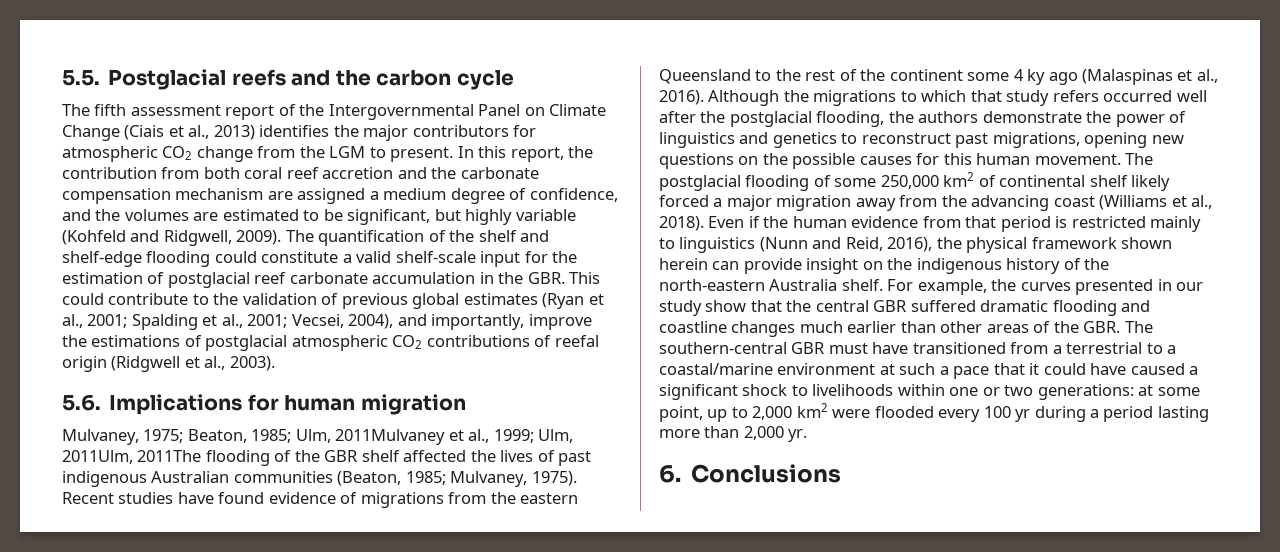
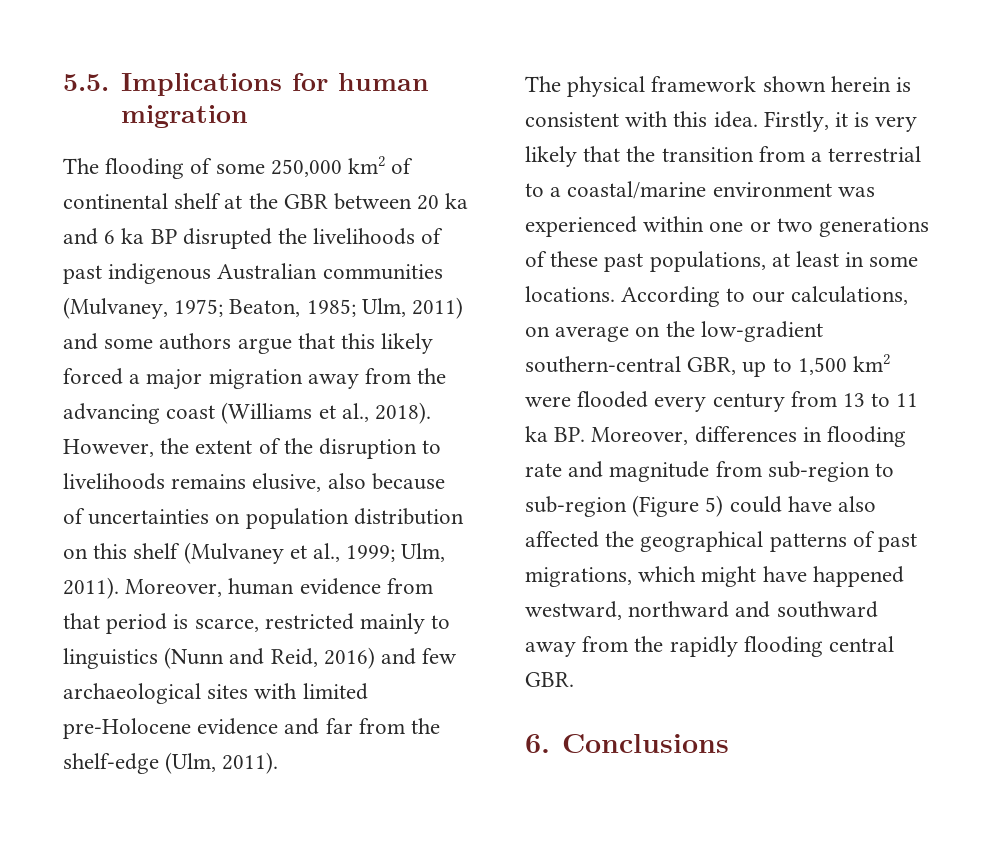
[108,69,514,90] [62,104,607,120] [62,125,537,141] [62,146,594,162] [62,167,539,179] [62,188,618,204] [62,209,576,225] [62,230,550,246] [62,251,578,267] [62,272,601,288] [62,293,604,309] [62,314,592,330] [62,335,599,351] [62,356,275,372] [62,394,466,415] [62,429,574,445] [62,450,592,466] [62,471,577,487] [62,492,579,508] [659,69,1218,85] [659,90,1207,106] [659,111,1187,127] [659,132,1184,148] [659,153,1154,169] [659,175,741,191] Postglacial reefs and the carbon cycle // The fifth assessment report of the Intergovernmental Panel on Climate Change (Ciais et al., 2013) identifies the major contributors for atmospheric CO2 change from the LGM to present. In this report, the contribution from both coral reef accretion and the carbonate compensation mechanism are assigned a medium degree of confidence, and the volumes are estimated to be significant, but highly variable (Kohfeld and Ridgwell, 2009). The quantification of the shelf and shelf-edge flooding could constitute a valid shelf-scale input for the estimation of postglacial reef carbonate accumulation in the GBR. This could contribute to the validation of previous global estimates (Ryan et al., 2001; Spalding et al., 2001; Vecsei, 2004), and importantly, improve the estimations of postglacial atmospheric CO2 contributions of reefal origin (Ridgwell et al., 2003). // 5.6. Implications for human migration // Mulvaney, 1975; Beaton, 1985; Ulm, 2011Mulvaney et al., 1999; Ulm, 2011Ulm, 2011The flooding of the GBR shelf affected the lives of past indigenous Australian communities (Beaton, 1985; Mulvaney, 1975). Recent studies have found evidence of migrations from the eastern Queensland to the rest of the continent some 4 ky ago (Malaspinas et al., 2016). Although the migrations to which that study refers occurred well after the postglacial flooding, the authors demonstrate the power of linguistics and genetics to reconstruct past migrations, opening new questions on the possible causes for this human movement. The postglacial -> [120,73,429,96] [120,105,248,128] [63,158,99,174] Implications for human migration // The
(1128, 181) none -> [224,193,469,210] [63,228,444,249] [63,263,443,284] [63,297,464,319] [63,333,376,354] at the GBR between 20 ka and 6 ka BP disrupted the livelihoods of past indigenous Australian communities (Mulvaney, 1975; Beaton, 1985; Ulm, 2011) and some authors argue that this
[708,216,789,228] Even if the -> [63,438,442,459] [63,473,445,492] [63,508,464,529] [63,542,446,564] [63,577,223,599] However, the extent of the disruption to livelihoods remains elusive, also because of uncertainties on population distribution on this shelf (Mulvaney et al., 1999; Ulm, 2011). Moreover,
(1068, 222) none -> [194,618,259,632] scarce,
[887,237,1173,253] [659,258,1110,274] [659,279,1204,295] [659,300,1151,316] [659,321,1153,337] [659,342,1006,354] 2016), the physical framework shown herein can provide insight on the indigenous history of the north-eastern Australia shelf. For example, the curves presented in our study show that the central GBR suffered dramatic flooding and coastline changes much earlier than other areas of the GBR. The southern-central GBR must have transitioned -> [323,647,458,669] [63,683,368,704] [63,718,441,739] [63,752,279,774] [525,76,912,97] [525,111,918,132] [525,146,754,167] 2016) and few archaeological sites with limited pre-Holocene evidence and far from the shelf-edge (Ulm, 2011). // The physical framework shown herein is consistent with this idea. Firstly, it is very likely that the transition
[879,363,1199,379] [659,384,1200,400] [659,406,703,422] at such a pace that it could have caused a significant shock to livelihoods within one or two generations: at some point, -> [837,187,875,197] [525,216,930,237] [525,251,919,272] [525,286,908,307] [525,321,823,342] [525,356,737,375] was experienced within one or two generations of these past populations, at least in some locations. According to our calculations, on average on the low-gradient southern-central GBR,
[752,406,793,420] 2,000 -> [797,357,847,375] 1,500
[983,406,1209,422] [659,426,808,442] 100 yr during a period lasting more than 2,000 yr. -> [712,391,919,412] [525,426,907,447] [525,461,895,482] [525,495,877,517] [525,531,918,552] [525,566,904,587] [525,601,878,620] [525,636,895,657] [525,672,574,687] century from 13 to 11 ka BP. Moreover, differences in flooding rate and magnitude from sub-region to sub-region (Figure 5) could have also affected the geographical patterns of past migrations, which might have happened westward, northward and southward away from the rapidly flooding central GBR.

